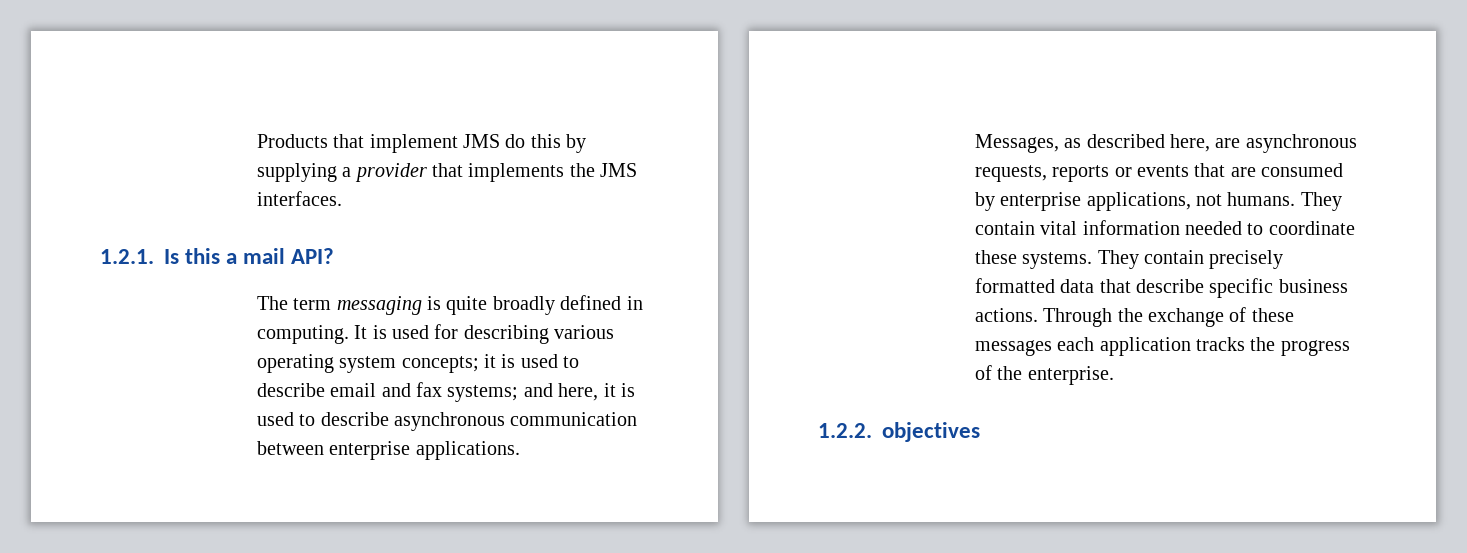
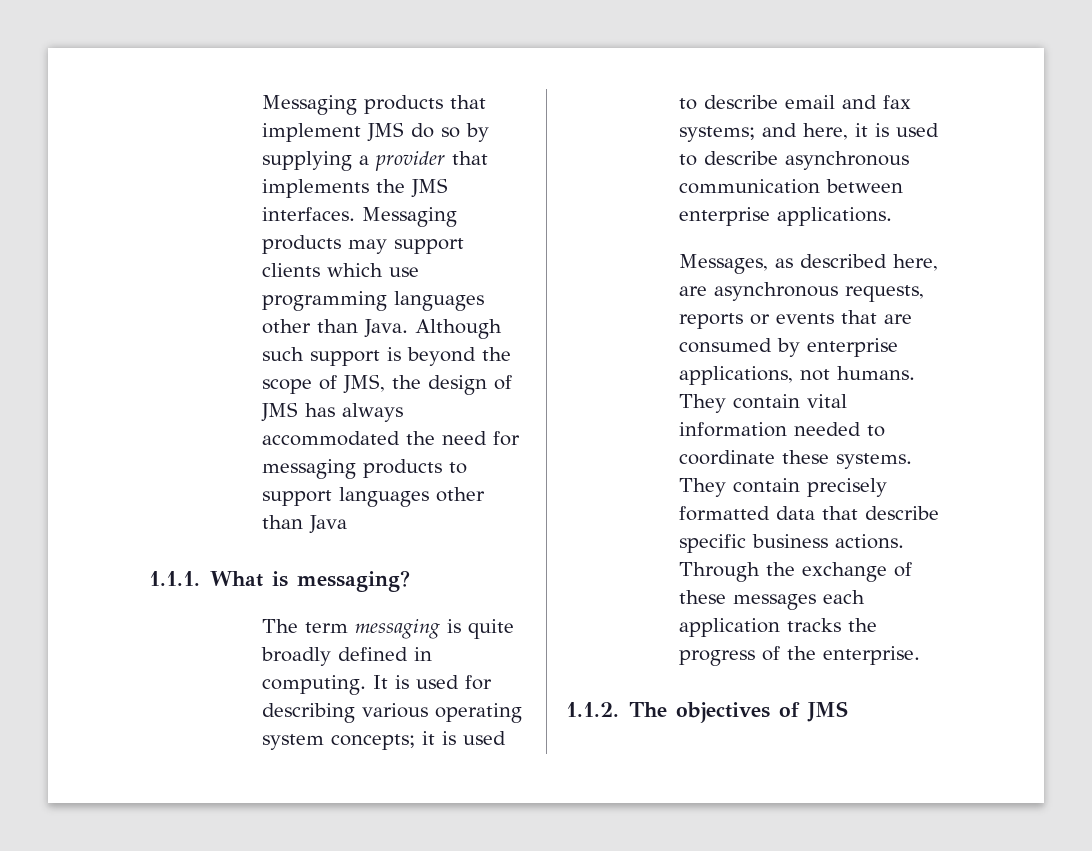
[256,134,328,148] Products -> [262,95,444,115] Messaging products
[530,134,561,148] this -> [441,127,461,138] so
[100,248,335,264] // 1.2.1. Is this a mail API? -> [362,207,458,227] [262,235,465,254] [262,263,420,277] [262,291,485,311] [262,319,503,339] [262,347,512,366] [262,374,513,395] [261,402,404,422] [262,431,521,446] [262,459,468,479] [262,487,486,507] [262,515,348,534] [149,570,411,592] Messaging products may support clients which use programming languages other than Java. Although such support is beyond the scope of JMS, the design of JMS has always accommodated the need for messaging products to support languages other than Java // 1.1.1. What is messaging?
[818,422,980,442] 1.2.2. objectives -> [566,701,849,723] 1.1.2. The objectives of JMS

